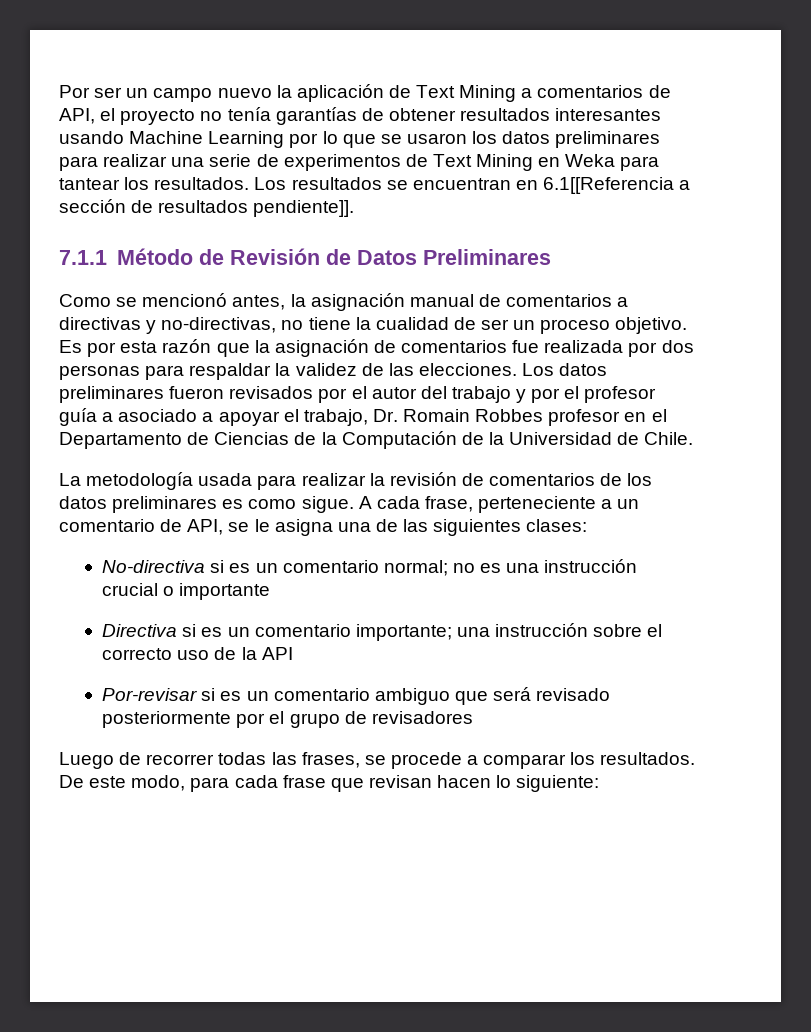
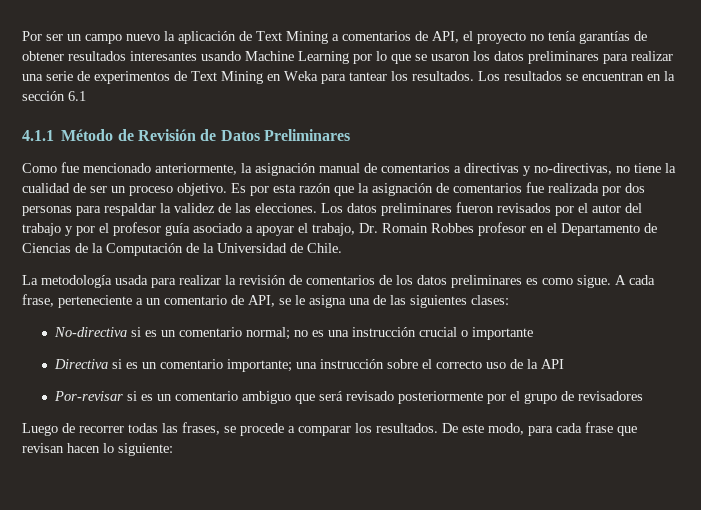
[543,177,691,194] [59,199,355,217] [59,250,107,265] 6.1[[Referencia a sección de resultados pendiente]]. // 7.1.1 -> [664,71,675,81] [22,91,86,101] [22,130,54,141] la sección 6.1 // 4.1.1
[116,293,286,310] se mencionó antes, -> [61,162,237,175] fue mencionado anteriormente,
[102,412,114,422] a -> (190, 229) none

